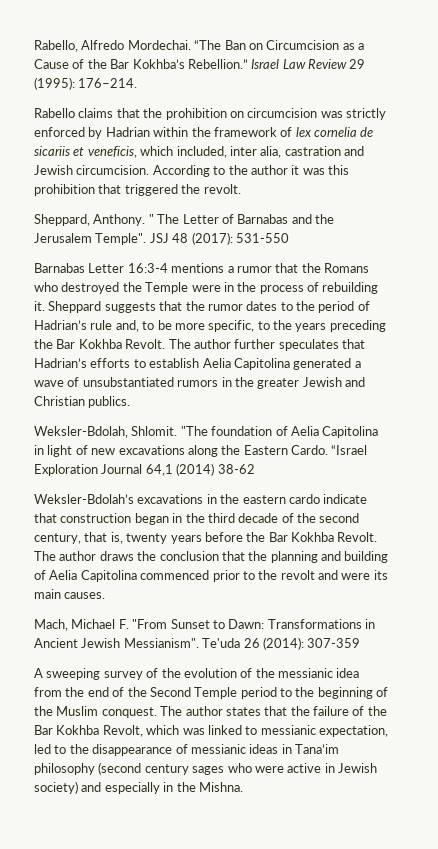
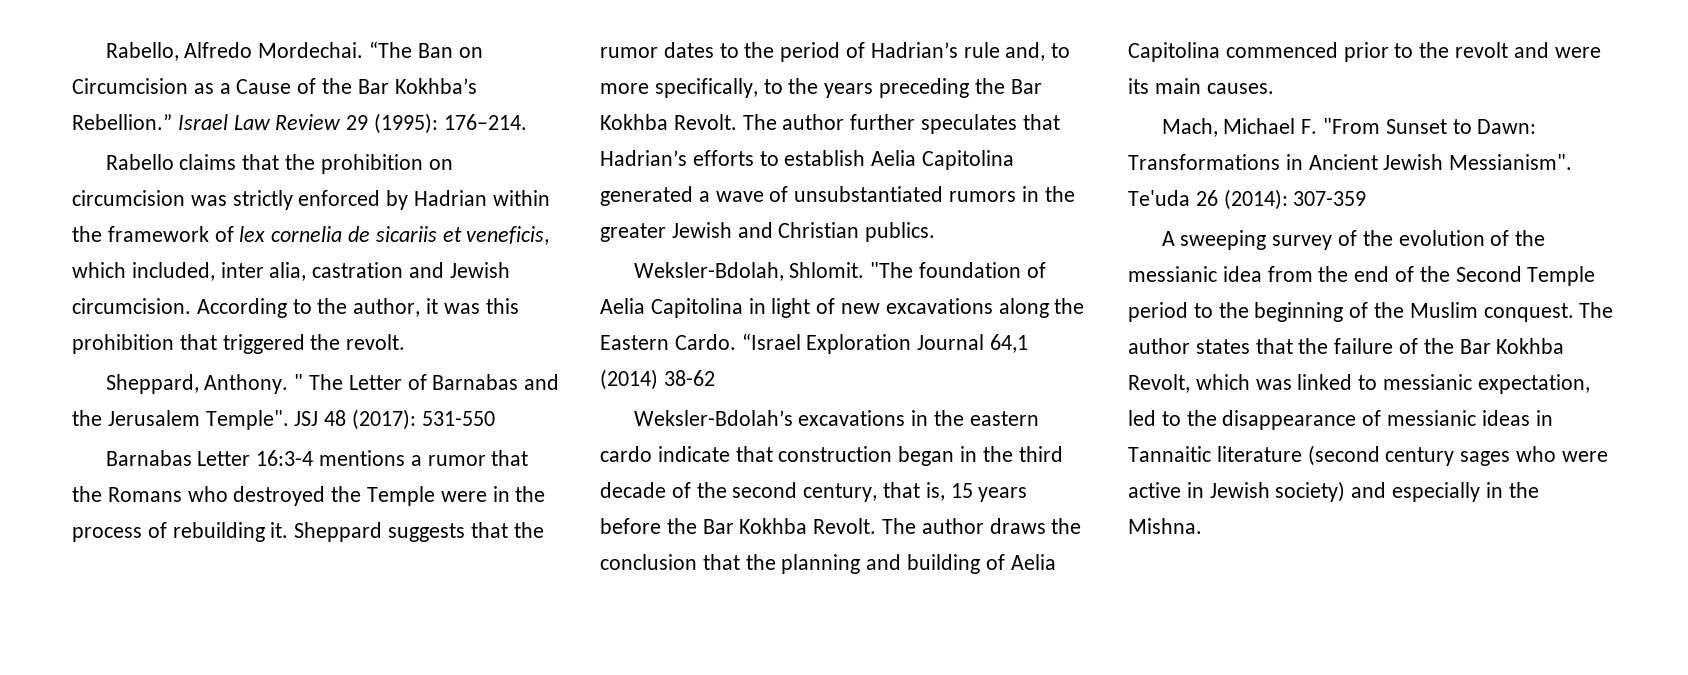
[250,165,288,175] author -> [353,298,421,317] author,
[157,320,255,332] be more specific, -> [600,78,758,98] more specifically,
[126,533,168,544] twenty -> [950,483,973,498] 15
[295,744,339,754] [34,763,95,775] Tana’im philosophy -> [1128,446,1302,462] Tannaitic literature

